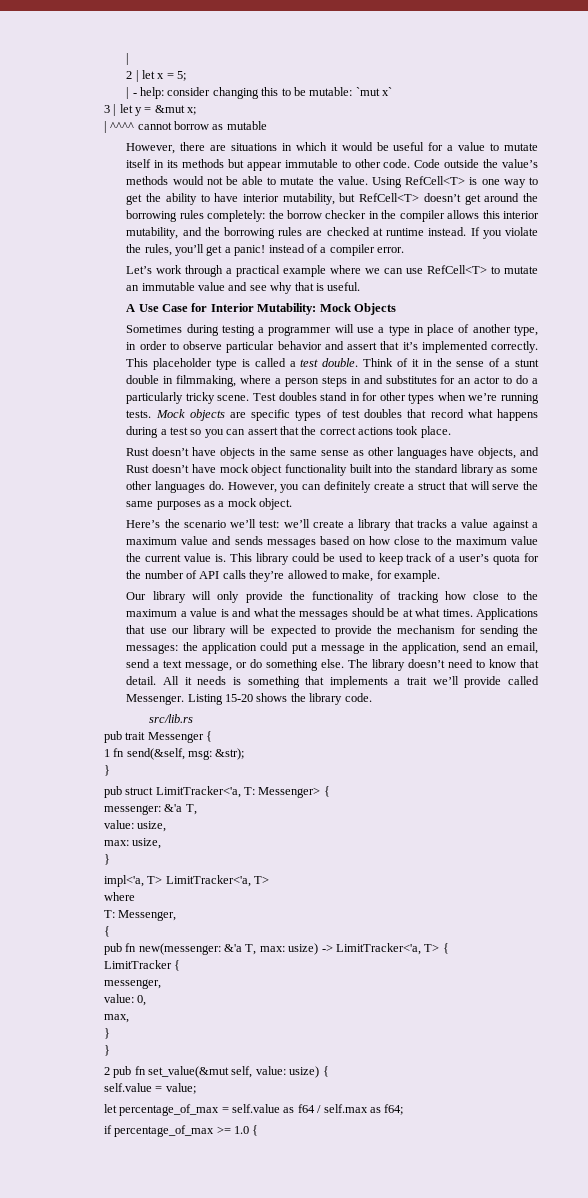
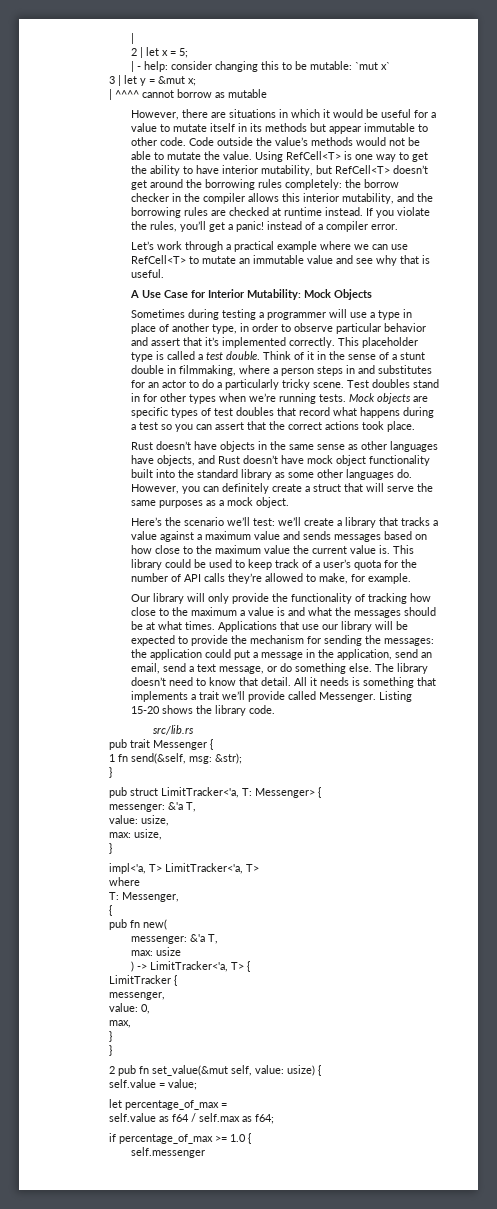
[138,943,319,955] new(messenger: &'a T, max: usize) -> [142,919,167,930] [130,934,218,944] [130,947,181,956] [130,961,134,972] new( // messenger: &'a T, // max: usize // )
(229, 1110) none -> (227, 1105) //
(259, 1130) none -> [130,1147,205,1158] // self.messenger

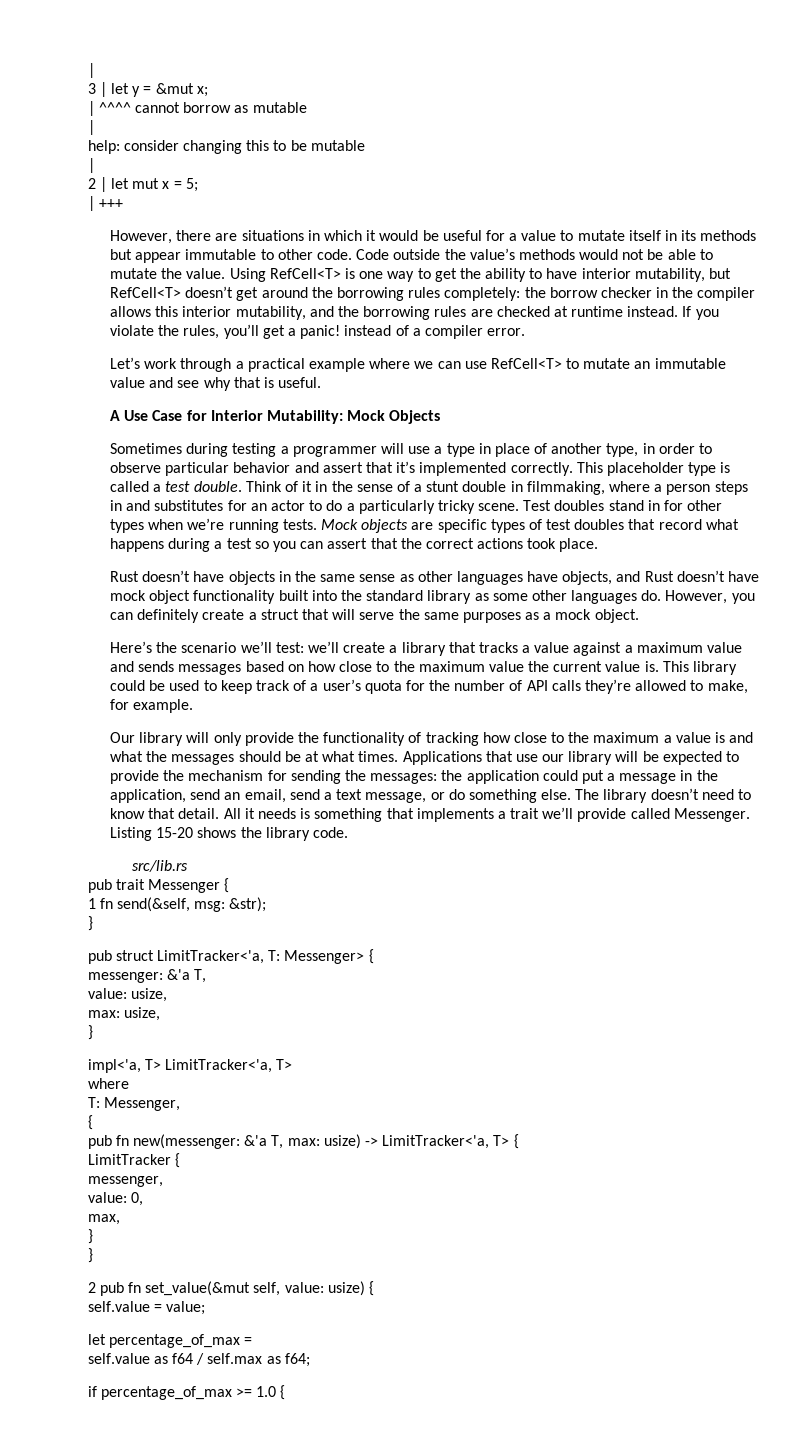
[130,33,134,44] [130,47,188,58] [130,61,390,72] | // 2 | let x = 5; // | - help: consider changing this to be mutable: `mut x` -> [87,63,95,78] |
(267, 93) none -> [87,120,95,135] [87,140,365,154] [87,158,95,173] [87,177,198,192] [87,196,123,211] // | // help: consider changing this to be mutable // | // 2 | let mut x = 5; // | +++
[142,919,167,930] [130,934,218,944] [130,947,181,956] [130,961,134,972] new( // messenger: &'a T, // max: usize // ) -> [133,1134,361,1149] new(messenger: &'a T, max: usize)
[130,1147,205,1158] // self.messenger -> (286, 1392) none

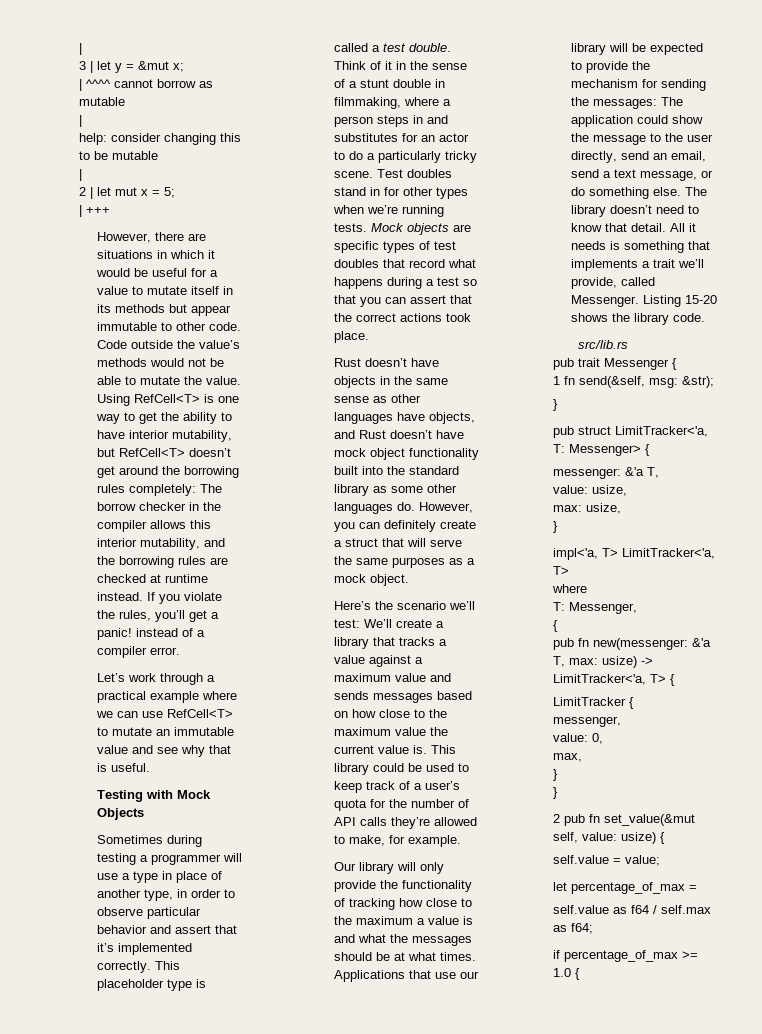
[524,287,546,298] the -> [200,484,223,493] The
[110,410,344,424] A Use Case for Interior Mutability: -> [97,790,174,802] Testing with
(269, 545) none -> [334,295,357,304] that
[308,641,340,653] we’ll -> [364,619,393,628] We’ll
[441,770,463,781] the -> [661,97,684,106] The
[581,770,718,784] [110,789,187,803] put a message in the application, -> [672,115,704,124] [571,133,714,145] [571,151,618,163] show the message to the user directly,
[577,808,627,822] provide -> [571,277,618,289] provide,

